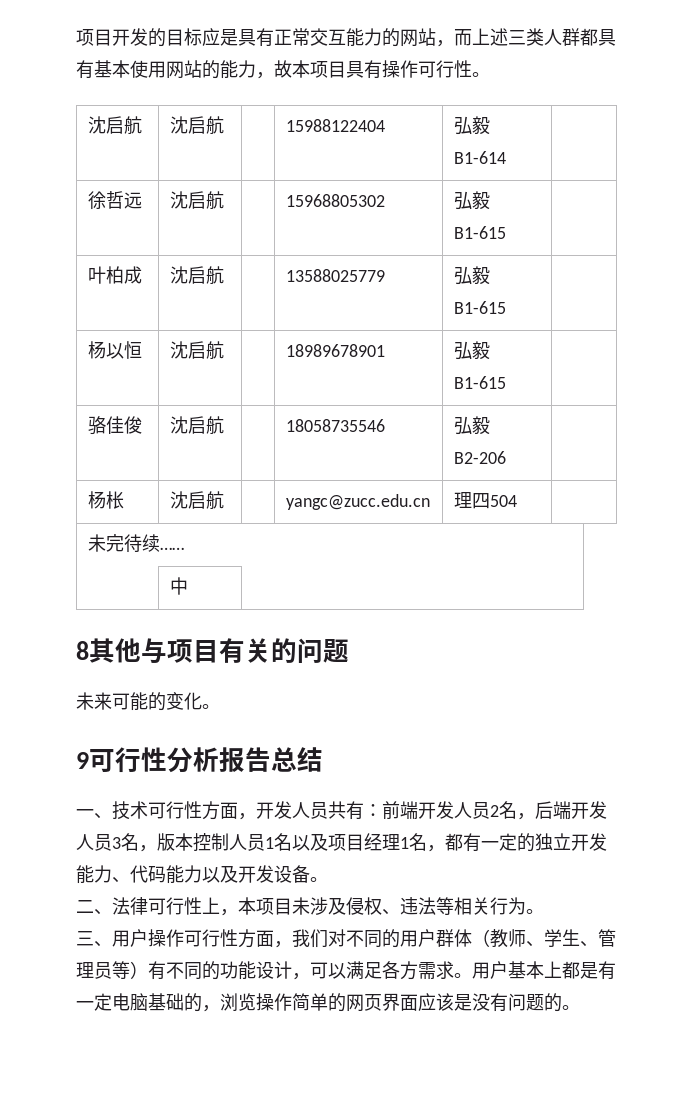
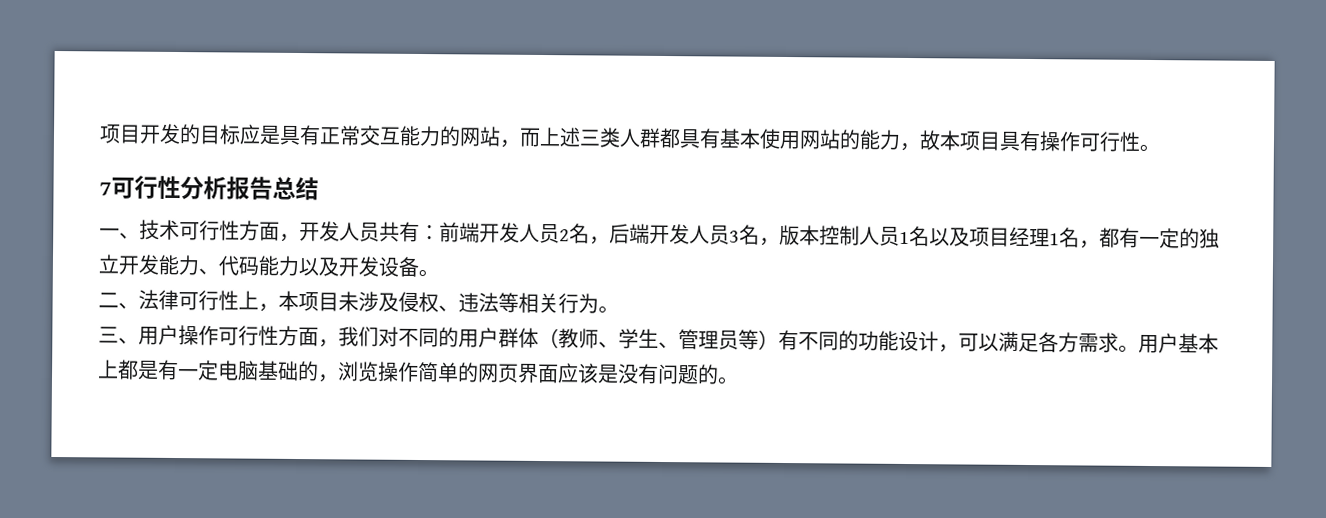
[87,116,142,134] [169,116,224,134] [285,119,385,132] [453,116,490,135] [453,151,506,164] [87,191,142,210] [169,191,224,209] [285,194,385,207] [453,191,490,210] [453,226,506,239] [87,266,142,284] [169,266,224,284] [285,269,385,282] [453,266,490,285] [453,301,506,314] [87,341,142,359] [169,341,224,359] [285,344,385,357] [453,341,490,360] [453,376,506,389] [87,416,142,435] [169,416,224,434] [285,419,385,432] [453,416,490,435] [453,451,506,464] [87,491,124,509] [169,491,224,509] [285,494,430,510] [453,492,517,509] [87,534,184,553] [169,577,188,595] [76,638,349,663] [76,692,220,711] [76,752,89,769] // 沈启航 | 沈启航 | | 15988122404 | 弘毅B1-614 | // 徐哲远 | 沈启航 | | 15968805302 | 弘毅B1-615 | // 叶柏成 | 沈启航 | | 13588025779 | 弘毅B1-615 | // 杨以恒 | 沈启航 | | 18989678901 | 弘毅B1-615 | // 骆佳俊 | 沈启航 | | 18058735546 | 弘毅B2-206 | // 杨枨 | 沈启航 | | yangc@zucc.edu.cn | 理四504 | // 未完待续…… // | 中 | // 8其他与项目有关的问题 // 未来可能的变化。 // 9 -> [99,182,112,196] // 7

